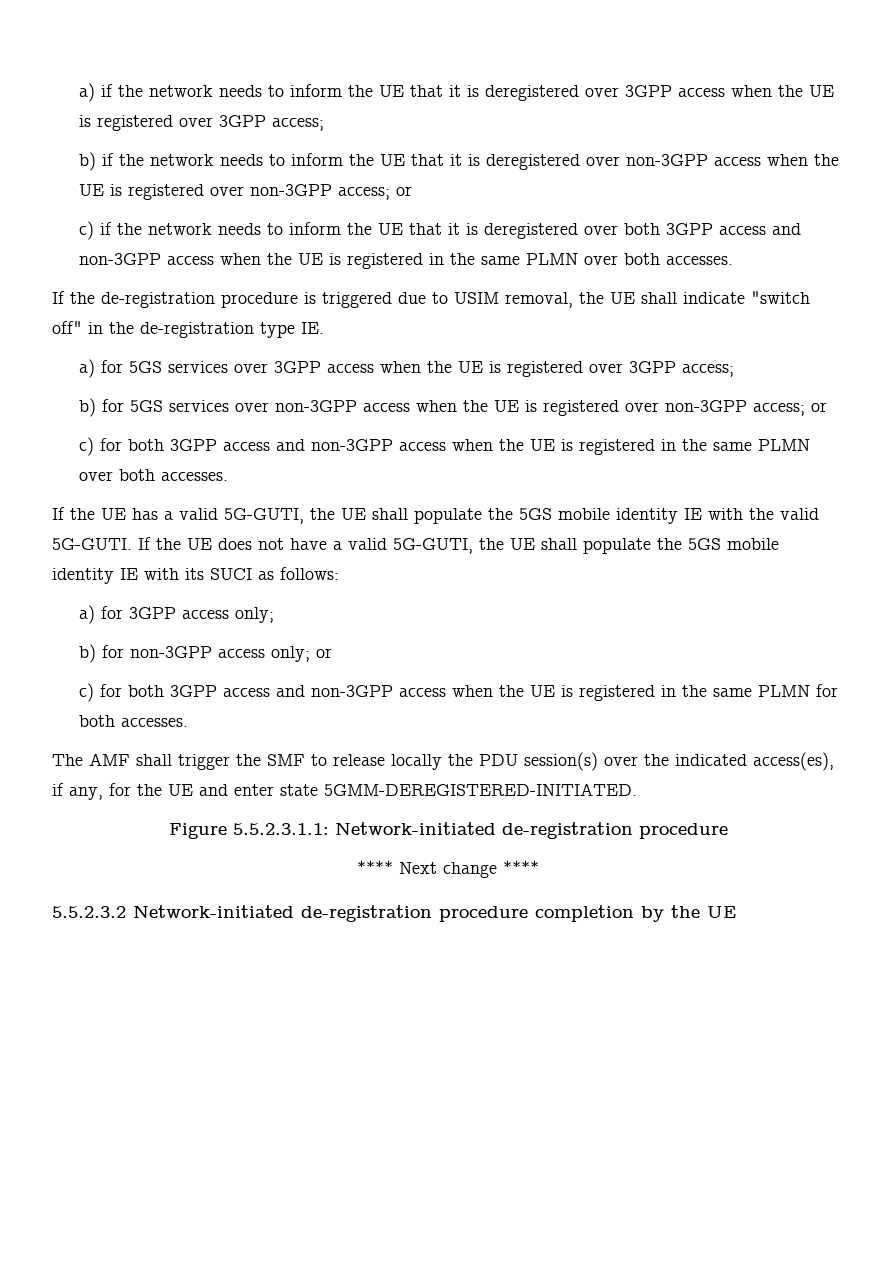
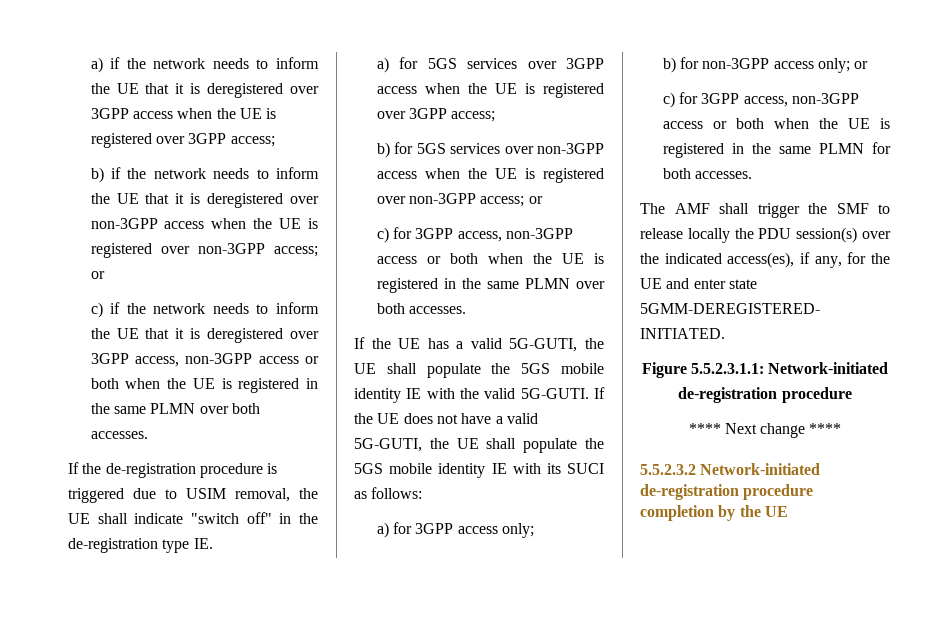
[624,223,802,235] [79,253,215,265] both 3GPP access and non-3GPP access -> [90,353,319,367] [90,378,119,389] 3GPP access, non-3GPP access or both
[128,439,447,451] both 3GPP access and non-3GPP access -> [415,228,573,242] [376,253,478,264] 3GPP access, non-3GPP access or both
[128,685,447,697] both 3GPP access and non-3GPP access -> [701,93,859,107] [662,118,764,129] 3GPP access, non-3GPP access or both

